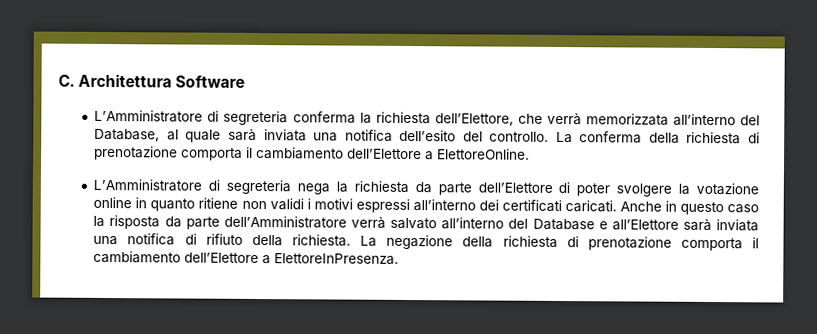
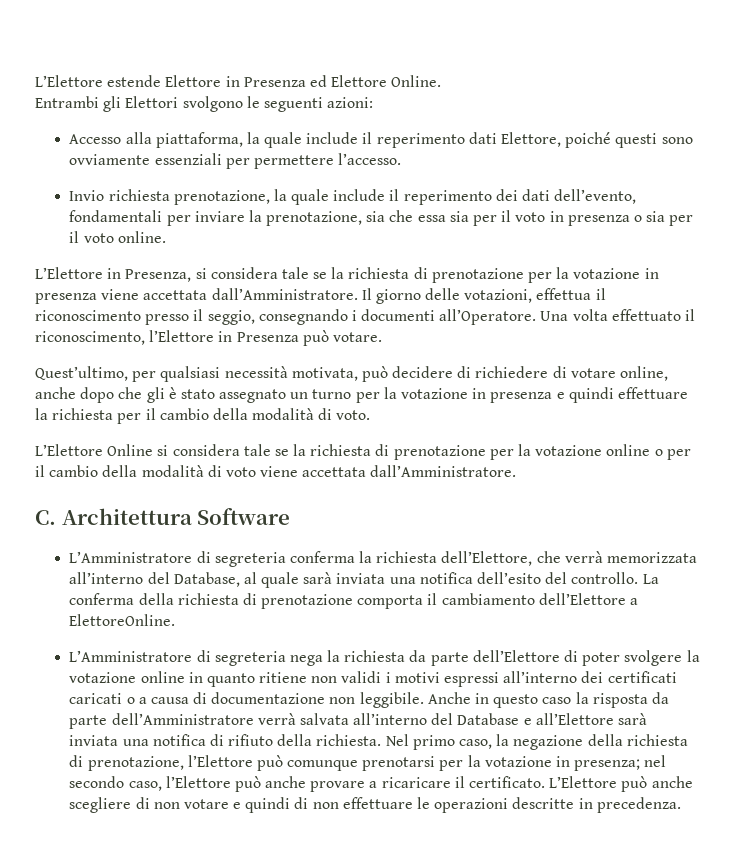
(58, 80) none -> [35,75,442,87] [35,96,374,112] [69,132,693,148] [69,153,402,169] [69,189,637,205] [69,210,694,226] [69,231,166,243] [35,267,659,283] [35,288,606,304] [35,309,696,325] [35,330,382,346] [35,366,669,382] [35,387,688,403] [35,408,371,424] [35,444,691,460] [35,465,517,477] L’Elettore estende Elettore in Presenza ed Elettore Online. // Entrambi gli Elettori svolgono le seguenti azioni: // Accesso alla piattaforma, la quale include il reperimento dati Elettore, poiché questi sono ovviamente essenziali per permettere l’accesso. // Invio richiesta prenotazione, la quale include il reperimento dei dati dell’evento, fondamentali per inviare la prenotazione, sia che essa sia per il voto in presenza o sia per il voto online. // L’Elettore in Presenza, si considera tale se la richiesta di prenotazione per la votazione in presenza viene accettata dall’Amministratore. Il giorno delle votazioni, effettua il riconoscimento presso il seggio, consegnando i documenti all’Operatore. Una volta effettuato il riconoscimento, l’Elettore in Presenza può votare. // Quest’ultimo, per qualsiasi necessità motivata, può decidere di richiedere di votare online, anche dopo che gli è stato assegnato un turno per la votazione in presenza e quindi effettuare la richiesta per il cambio della modalità di voto. // L’Elettore Online si considera tale se la richiesta di prenotazione per la votazione online o per il cambio della modalità di voto viene accettata dall’Amministratore. //
[564,200,617,213] caricati. -> [69,692,424,708] caricati o a causa di documentazione non leggibile.
[390,217,438,230] salvato -> [299,713,349,725] salvata
[360,234,759,252] [93,250,400,265] La negazione della richiesta di prenotazione comporta il cambiamento dell’Elettore a ElettoreInPresenza. -> [385,734,688,750] [69,755,667,771] [69,776,693,792] [69,797,681,813] Nel primo caso, la negazione della richiesta di prenotazione, l’Elettore può comunque prenotarsi per la votazione in presenza; nel secondo caso, l’Elettore può anche provare a ricaricare il certificato. L’Elettore può anche scegliere di non votare e quindi di non effettuare le operazioni descritte in precedenza.

